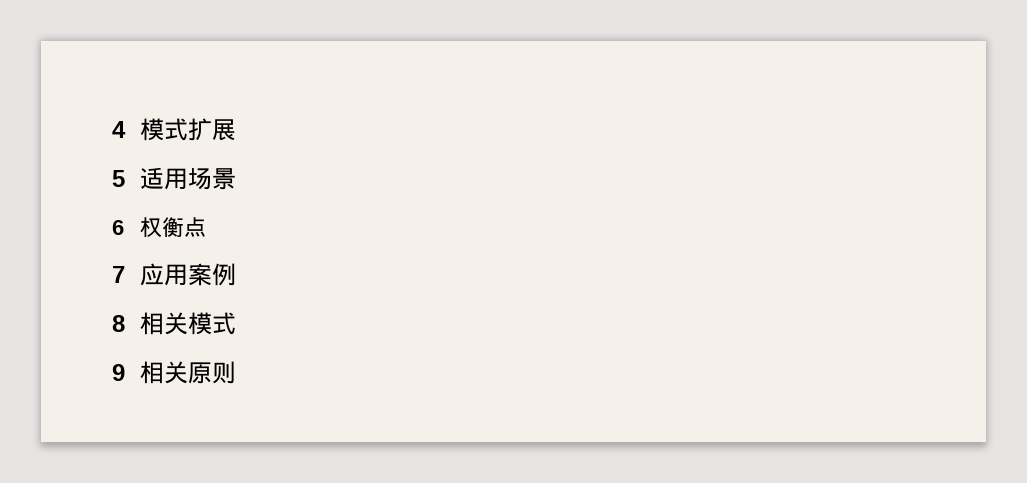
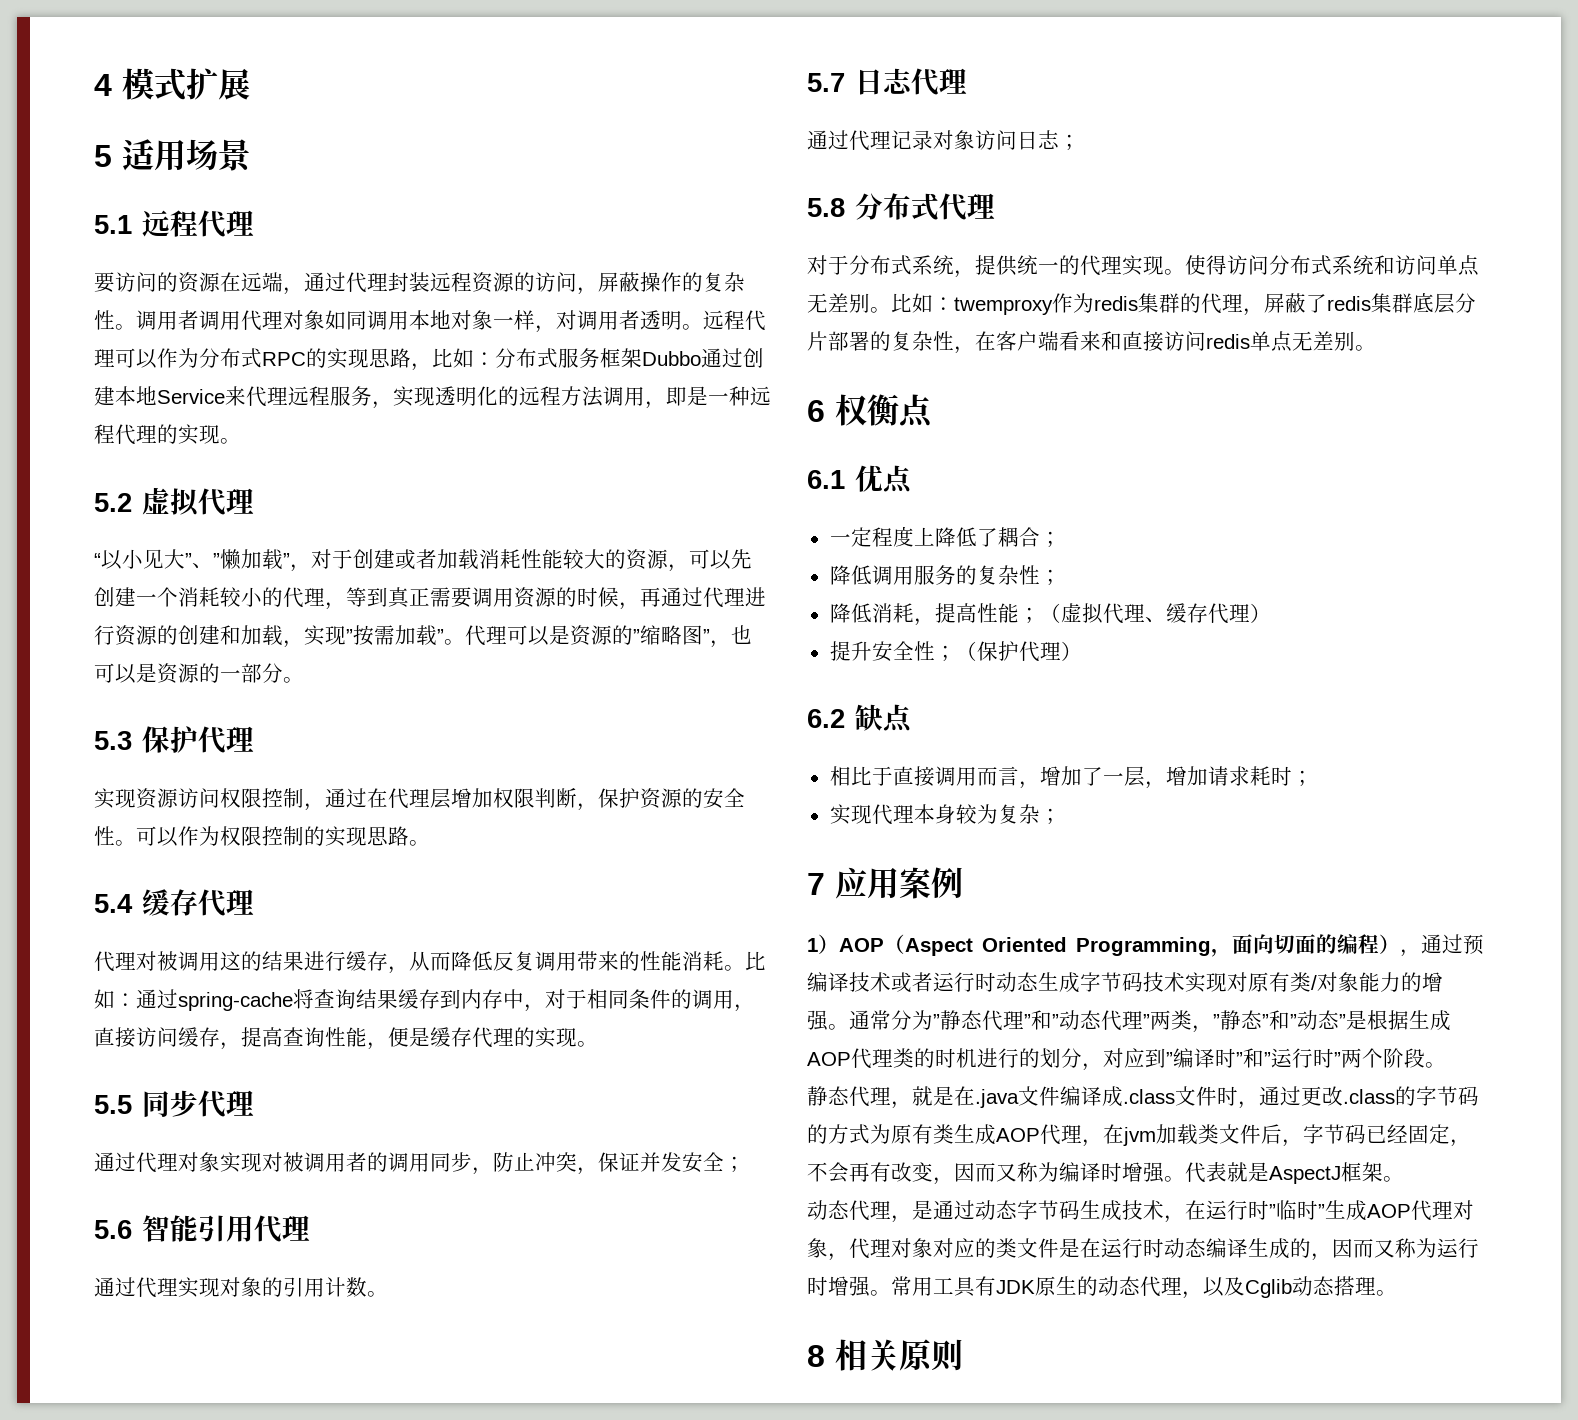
[112,217,207,238] [112,263,237,286] [112,312,237,335] [112,364,125,381] 6权衡点 // 7应用案例 // 8相关模式 // 9 -> [94,210,255,238] [94,272,745,295] [94,310,766,333] [94,348,764,371] [94,386,771,409] [94,424,241,445] [94,487,255,516] [94,549,752,572] [94,587,766,610] [94,625,752,648] [94,663,304,684] [94,726,255,754] [94,788,745,811] [94,826,430,847] [94,889,255,917] [94,951,766,974] [94,989,755,1012] [94,1027,598,1050] [94,1090,255,1118] [94,1152,745,1175] [94,1215,311,1243] [94,1277,388,1298] [807,68,968,96] [807,130,1080,151] [807,193,996,221] [807,255,1479,278] [807,293,1476,316] [807,331,1376,354] [807,394,934,428] [807,465,914,494] [829,526,1061,547] [829,565,1061,585] [829,603,1271,626] [829,641,1082,662] [807,704,914,733] [829,766,1313,789] [829,804,1061,825] [807,867,964,899] [807,934,1484,957] [807,972,1443,993] [807,1010,1451,1033] [807,1048,1446,1071] [807,1086,1479,1109] [807,1124,1471,1147] [807,1162,1404,1185] [807,1200,1474,1223] [807,1238,1479,1261] [807,1276,1397,1299] [807,1345,825,1367] 5.1远程代理 // 要访问的资源在远端，通过代理封装远程资源的访问，屏蔽操作的复杂性。调用者调用代理对象如同调用本地对象一样，对调用者透明。远程代理可以作为分布式RPC的实现思路，比如：分布式服务框架Dubbo通过创建本地Service来代理远程服务，实现透明化的远程方法调用，即是一种远程代理的实现。 // 5.2虚拟代理 // “以小见大”、”懒加载”，对于创建或者加载消耗性能较大的资源，可以先创建一个消耗较小的代理，等到真正需要调用资源的时候，再通过代理进行资源的创建和加载，实现”按需加载”。代理可以是资源的”缩略图”，也可以是资源的一部分。 // 5.3保护代理 // 实现资源访问权限控制，通过在代理层增加权限判断，保护资源的安全性。可以作为权限控制的实现思路。 // 5.4缓存代理 // 代理对被调用这的结果进行缓存，从而降低反复调用带来的性能消耗。比如：通过spring-cache将查询结果缓存到内存中，对于相同条件的调用，直接访问缓存，提高查询性能，便是缓存代理的实现。 // 5.5同步代理 // 通过代理对象实现对被调用者的调用同步，防止冲突，保证并发安全； // 5.6智能引用代理 // 通过代理实现对象的引用计数。 // 5.7日志代理 // 通过代理记录对象访问日志； // 5.8分布式代理 // 对于分布式系统，提供统一的代理实现。使得访问分布式系统和访问单点无差别。比如：twemproxy作为redis集群的代理，屏蔽了redis集群底层分片部署的复杂性，在客户端看来和直接访问redis单点无差别。 // 6权衡点 // 6.1优点 // 一定程度上降低了耦合； // 降低调用服务的复杂性； // 降低消耗，提高性能；（虚拟代理、缓存代理） // 提升安全性；（保护代理） // 6.2缺点 // 相比于直接调用而言，增加了一层，增加请求耗时； // 实现代理本身较为复杂； // 7应用案例 // 1）AOP（Aspect Oriented Programming，面向切面的编程），通过预编译技术或者运行时动态生成字节码技术实现对原有类/对象能力的增强。通常分为”静态代理”和”动态代理”两类，”静态”和”动态”是根据生成AOP代理类的时机进行的划分，对应到”编译时”和”运行时”两个阶段。 // 静态代理，就是在.java文件编译成.class文件时，通过更改.class的字节码的方式为原有类生成AOP代理，在jvm加载类文件后，字节码已经固定，不会再有改变，因而又称为编译时增强。代表就是AspectJ框架。 // 动态代理，是通过动态字节码生成技术，在运行时”临时”生成AOP代理对象，代理对象对应的类文件是在运行时动态编译生成的，因而又称为运行时增强。常用工具有JDK原生的动态代理，以及Cglib动态搭理。 // 8

